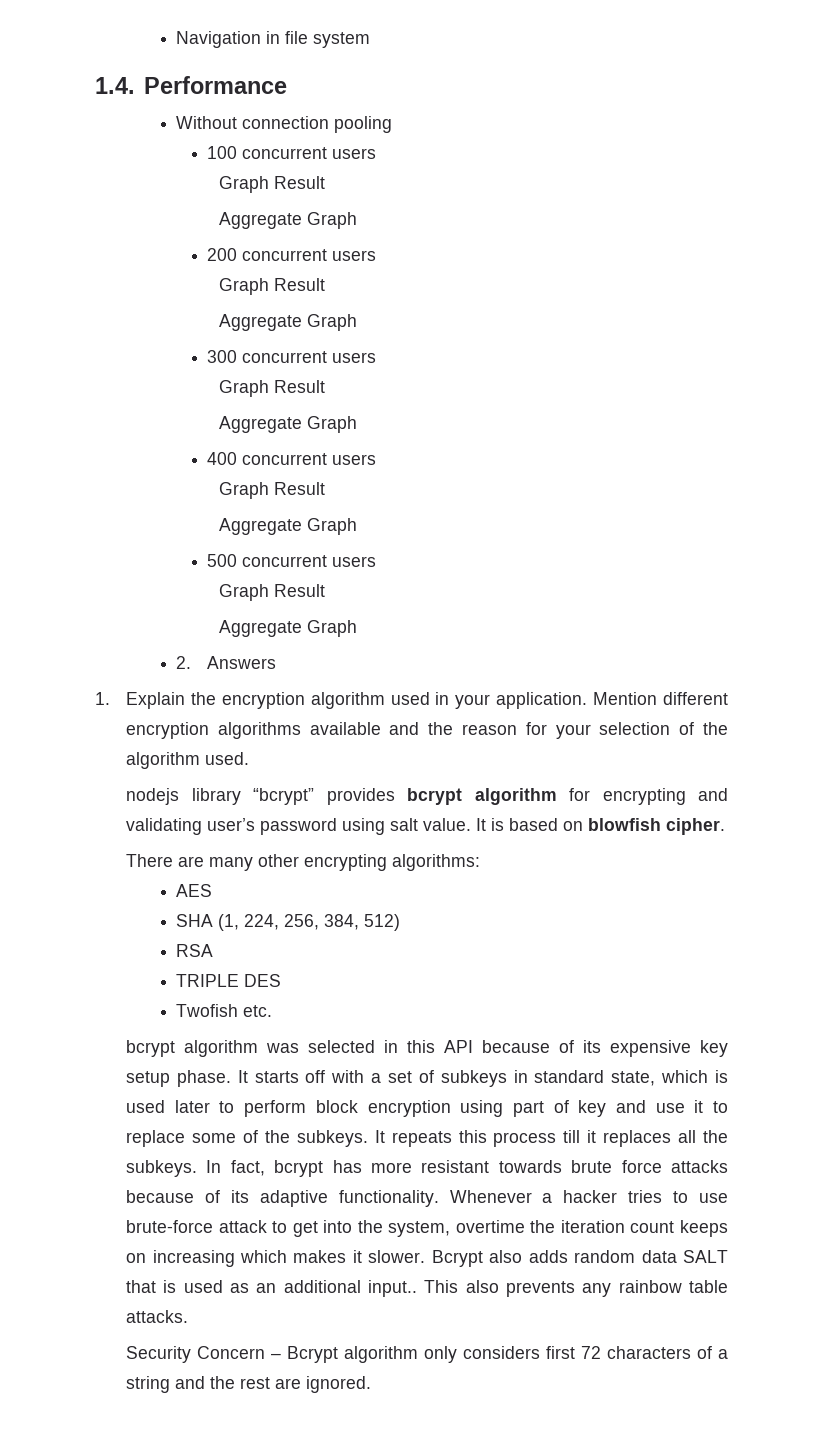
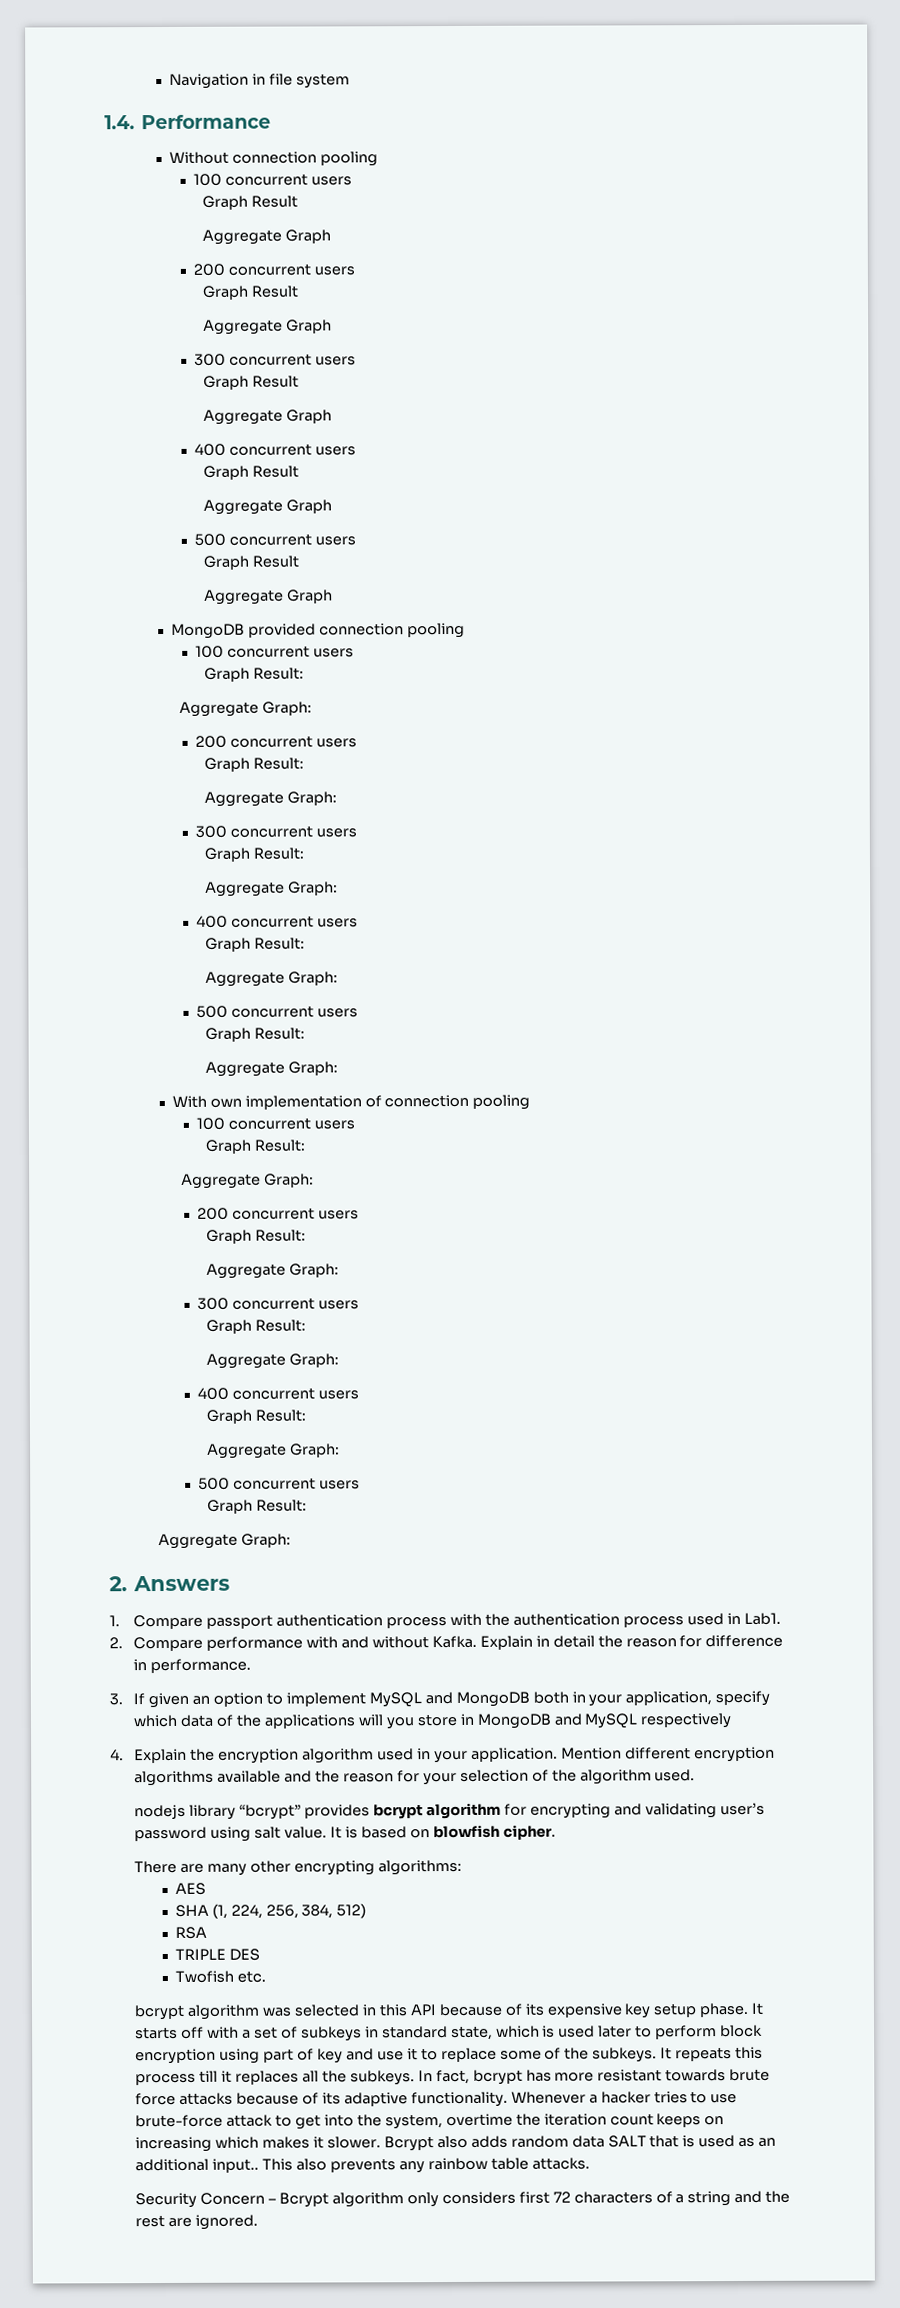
[176,656,277,669] [95,692,110,705] 2. Answers // 1. -> [170,622,465,639] [195,645,354,658] [203,667,304,682] [179,701,313,717] [195,735,357,748] [203,757,304,772] [203,791,337,807] [195,825,357,838] [203,847,304,862] [204,881,338,897] [196,915,358,928] [204,937,305,952] [204,971,338,987] [196,1005,358,1018] [204,1027,305,1042] [204,1061,338,1077] [171,1094,531,1110] [196,1117,355,1130] [204,1139,305,1154] [181,1173,315,1189] [197,1207,359,1220] [205,1229,306,1244] [205,1263,339,1279] [197,1297,359,1310] [205,1319,306,1334] [205,1353,339,1369] [197,1387,359,1400] [205,1409,306,1424] [206,1443,340,1459] [198,1477,360,1490] [206,1499,307,1514] [157,1533,291,1550] [109,1575,231,1592] [109,1612,781,1630] [109,1634,784,1652] [133,1658,252,1674] [109,1690,771,1709] [133,1713,733,1730] [110,1749,124,1761] MongoDB provided connection pooling // 100 concurrent users // Graph Result: // Aggregate Graph: // 200 concurrent users // Graph Result: // Aggregate Graph: // 300 concurrent users // Graph Result: // Aggregate Graph: // 400 concurrent users // Graph Result: // Aggregate Graph: // 500 concurrent users // Graph Result: // Aggregate Graph: // With own implementation of connection pooling // 100 concurrent users // Graph Result: // Aggregate Graph: // 200 concurrent users // Graph Result: // Aggregate Graph: // 300 concurrent users // Graph Result: // Aggregate Graph: // 400 concurrent users // Graph Result: // Aggregate Graph: // 500 concurrent users // Graph Result: // Aggregate Graph: // 2. Answers // 1. Compare passport authentication process with the authentication process used in Lab1. // 2. Compare performance with and without Kafka. Explain in detail the reason for difference in performance. // 3. If given an option to implement MySQL and MongoDB both in your application, specify which data of the applications will you store in MongoDB and MySQL respectively // 4.

